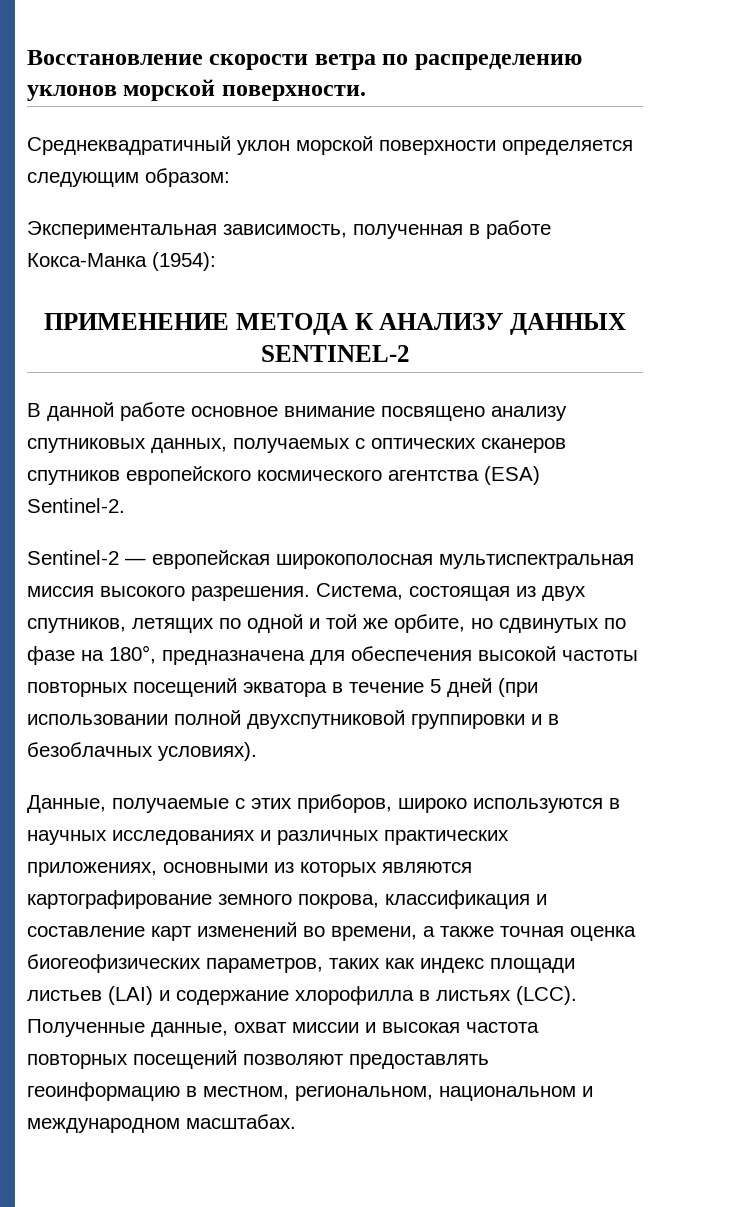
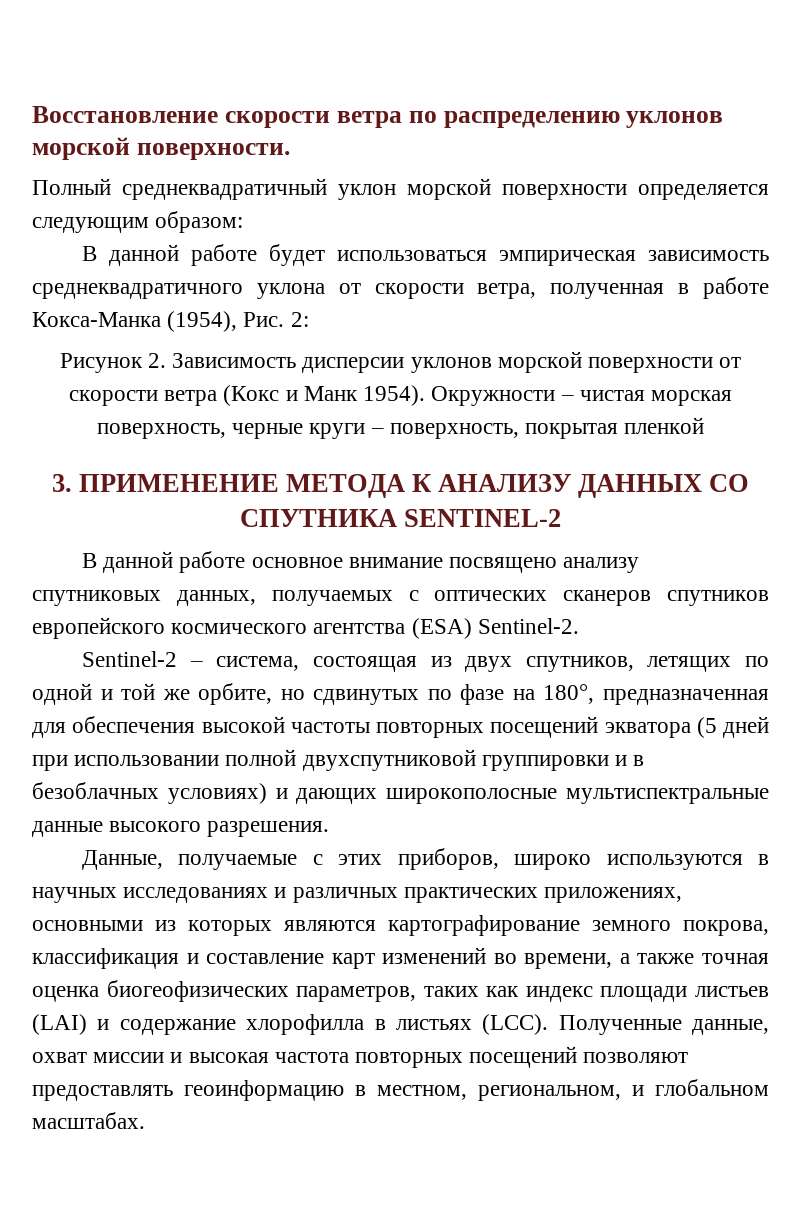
[27,136,231,155] Среднеквадратичный -> [32,178,327,200] Полный среднеквадратичный
[27,220,551,239] [27,252,216,271] Экспериментальная зависимость, полученная в работе Кокса-Манка (1954): // -> [82,244,769,266] [32,277,769,299] [32,311,309,332] [59,351,742,373] [69,385,732,406] [96,417,705,439] [51,474,72,492] В данной работе будет использоваться эмпирическая зависимость среднеквадратичного уклона от скорости ветра, полученная в работе Кокса-Манка (1954), Рис. 2: // Рисунок 2. Зависимость дисперсии уклонов морской поверхности от скорости ветра (Кокс и Манк 1954). Окружности – чистая морская поверхность, черные круги – поверхность, покрытая пленкой // 3.
(626, 324) none -> [709,474,750,492] [239,509,397,527] СО СПУТНИКА
[125,550,634,569] [27,583,403,601] — европейская широкополосная мультиспектральная миссия высокого разрешения. Система, -> [189,656,300,671] – система,
[162,650,305,665] предназначена -> [603,689,769,705] предназначенная
[332,678,538,697] в течение 5 дней (при -> [696,716,769,738] [32,755,68,771] (5 дней при
[158,742,257,761] условиях). -> [167,783,769,804] [32,821,330,837] условиях) и дающих широкополосные мультиспектральные данные высокого разрешения.
[439,1086,593,1101] [27,1118,180,1133] национальном и международном -> [632,1079,769,1096] и глобальном

